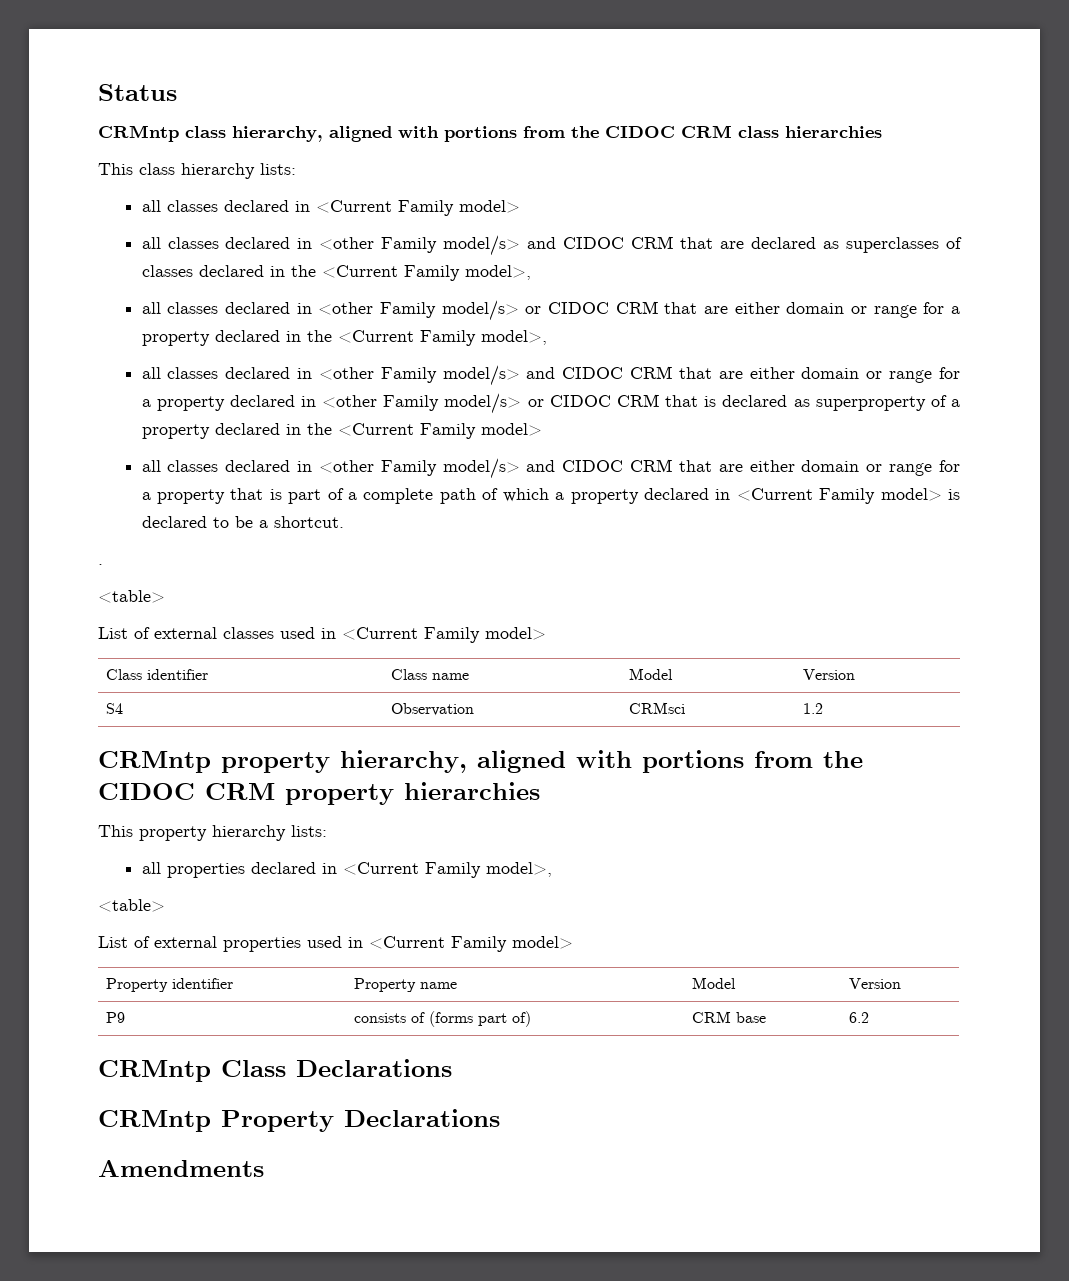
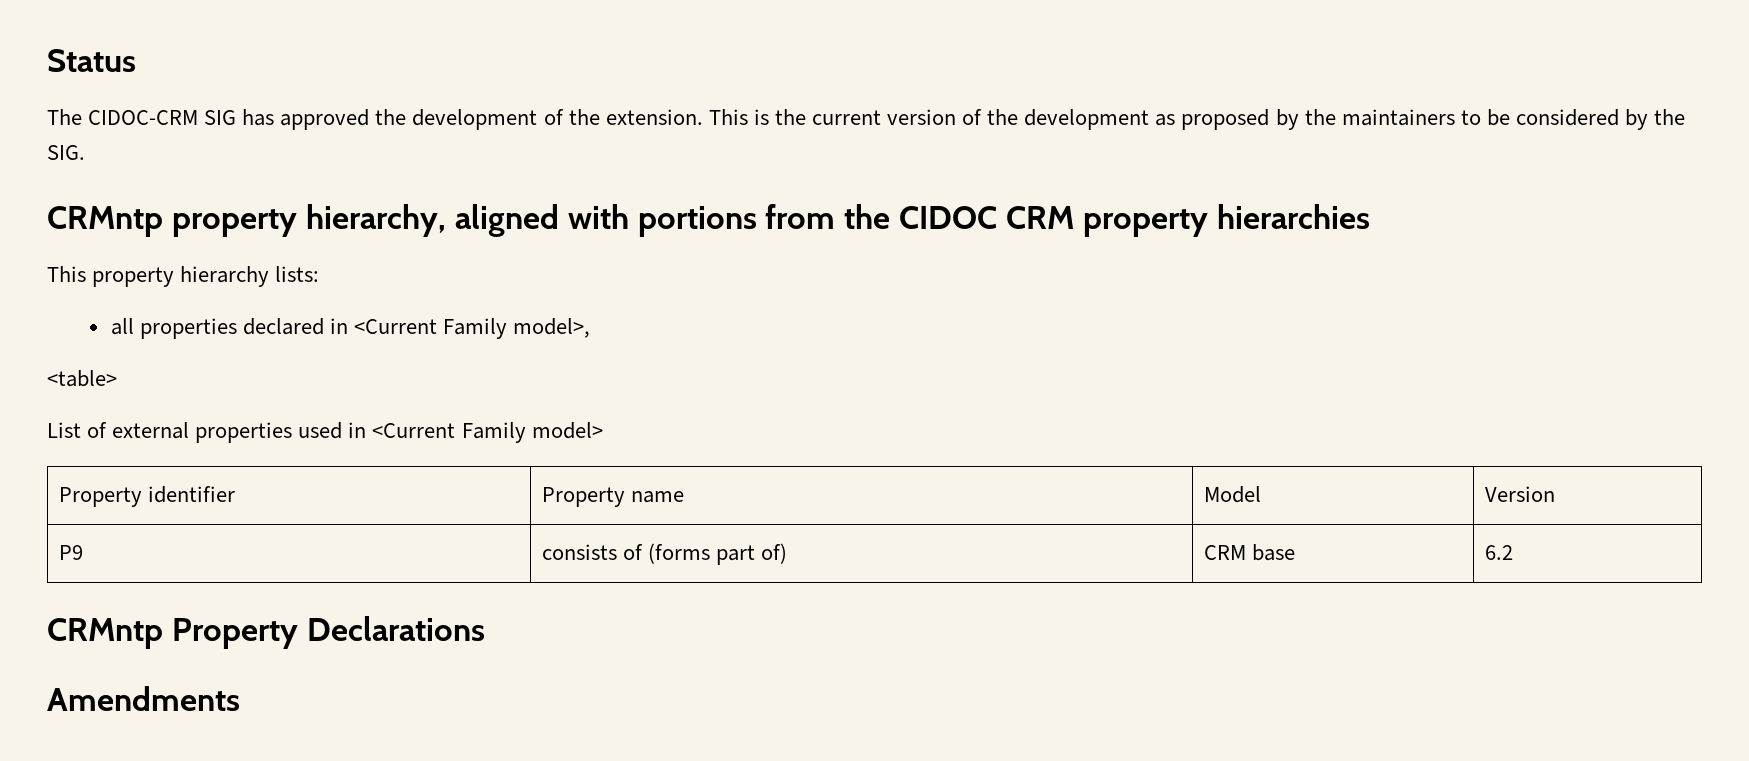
[98,125,882,142] [98,163,296,179] [141,200,520,216] [141,235,962,256] [141,265,531,281] [141,300,960,321] [141,330,547,346] [141,365,961,386] [141,393,961,414] [141,423,542,439] [141,458,961,479] [141,488,960,504] [141,516,344,528] [98,564,103,565] [98,590,165,603] [98,627,546,643] [105,669,208,680] [390,669,469,680] [628,668,673,680] [802,669,855,680] [105,703,123,714] [390,703,474,716] [628,702,685,714] [802,703,823,714] CRMntp class hierarchy, aligned with portions from the CIDOC CRM class hierarchies // This class hierarchy lists: // all classes declared in <Current Family model> // all classes declared in <other Family model/s> and CIDOC CRM that are declared as superclasses of classes declared in the <Current Family model>, // all classes declared in <other Family model/s> or CIDOC CRM that are either domain or range for a property declared in the <Current Family model>, // all classes declared in <other Family model/s> and CIDOC CRM that are either domain or range for a property declared in <other Family model/s> or CIDOC CRM that is declared as superproperty of a property declared in the <Current Family model> // all classes declared in <other Family model/s> and CIDOC CRM that are either domain or range for a property that is part of a complete path of which a property declared in <Current Family model> is declared to be a shortcut. // . // <table> // List of external classes used in <Current Family model> // Class identifier | Class name | Model | Version // S4 | Observation | CRMsci | 1.2 -> [47,109,1686,130] [47,145,85,160] The CIDOC-CRM SIG has approved the development of the extension. This is the current version of the development as proposed by the maintainers to be considered by the SIG.
[98,1059,452,1082] // CRMntp Class Declarations -> (1514, 552) none

